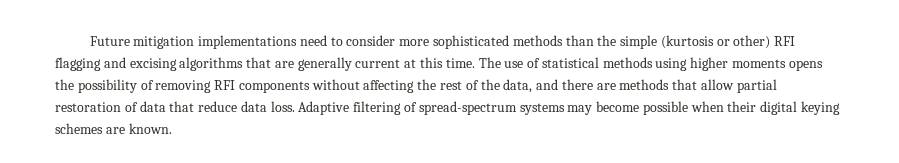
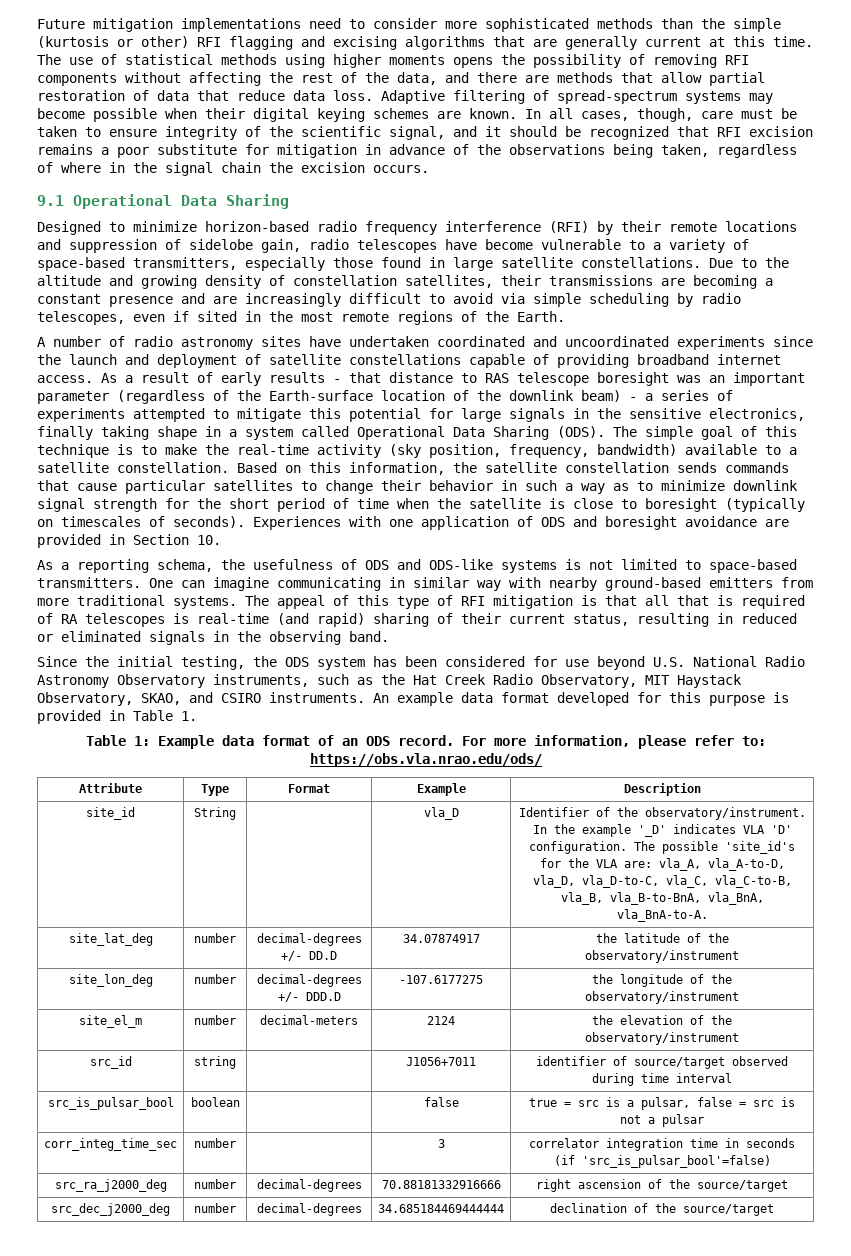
(172, 128) none -> [525,108,797,122] [37,126,813,140] [37,144,797,158] [37,162,429,176] [37,194,289,209] [37,221,797,235] [37,239,749,253] [37,257,789,271] [37,275,773,289] [37,293,741,307] [37,311,565,325] [37,336,813,350] [37,354,781,368] [37,372,805,386] [37,390,733,404] [37,408,805,422] [37,426,797,440] [37,444,797,458] [37,462,789,475] [37,480,798,494] [37,498,805,512] [37,516,789,530] [37,534,221,548] [37,559,797,573] [37,577,813,591] [37,595,805,609] [37,613,797,627] [37,631,389,645] [37,656,805,670] [37,674,742,688] [37,692,789,706] [37,710,197,724] [85,735,766,749] [309,753,542,767] [79,783,142,793] [201,784,229,796] [288,784,330,793] [416,783,466,796] [623,783,701,796] [86,807,135,820] [194,807,236,820] [423,807,459,820] [518,807,806,820] [532,824,792,837] [529,841,795,854] [539,858,785,871] [532,875,792,888] [560,892,764,905] [616,909,708,922] [68,933,153,946] [194,933,236,943] [256,933,362,946] [281,951,337,961] [402,934,480,943] [595,933,729,943] [584,950,739,963] [68,974,153,987] [194,974,236,984] [256,974,362,987] [277,992,341,1002] [399,975,483,984] [591,974,732,987] [584,991,739,1004] [79,1015,142,1028] [194,1015,236,1025] [260,1015,358,1025] [427,1016,455,1025] [591,1015,732,1025] [584,1032,739,1045] [89,1056,132,1069] [194,1056,236,1069] [406,1057,476,1066] [536,1056,788,1069] [591,1073,732,1086] [47,1097,174,1110] [190,1097,240,1107] [423,1097,459,1107] [529,1097,795,1110] [619,1114,704,1127] [44,1138,177,1151] [194,1138,236,1148] [437,1139,445,1148] [529,1138,795,1151] [553,1155,771,1168] [54,1179,167,1192] [194,1179,236,1189] [256,1179,362,1192] [381,1180,501,1189] [536,1179,788,1192] [51,1203,170,1216] [194,1203,236,1213] [256,1203,362,1216] [378,1204,504,1213] [550,1203,774,1216] In all cases, though, care must be taken to ensure integrity of the scientific signal, and it should be recognized that RFI excision remains a poor substitute for mitigation in advance of the observations being taken, regardless of where in the signal chain the excision occurs. // 9.1 Operational Data Sharing // Designed to minimize horizon-based radio frequency interference (RFI) by their remote locations and suppression of sidelobe gain, radio telescopes have become vulnerable to a variety of space-based transmitters, especially those found in large satellite constellations. Due to the altitude and growing density of constellation satellites, their transmissions are becoming a constant presence and are increasingly difficult to avoid via simple scheduling by radio telescopes, even if sited in the most remote regions of the Earth. // A number of radio astronomy sites have undertaken coordinated and uncoordinated experiments since the launch and deployment of satellite constellations capable of providing broadband internet access. As a result of early results - that distance to RAS telescope boresight was an important parameter (regardless of the Earth-surface location of the downlink beam) - a series of experiments attempted to mitigate this potential for large signals in the sensitive electronics, finally taking shape in a system called Operational Data Sharing (ODS). The simple goal of this technique is to make the real-time activity (sky position, frequency, bandwidth) available to a satellite constellation. Based on this information, the satellite constellation sends commands that cause particular satellites to change their behavior in such a way as to minimize downlink signal strength for the short period of time when the satellite is close to boresight (typically on timescales of seconds). Experiences with one application of ODS and boresight avoidance are provided in Section 10. // As a reporting schema, the usefulness of ODS and ODS-like systems is not limited to space-based transmitters. One can imagine communicating in similar way with nearby ground-based emitters from more traditional systems. The appeal of this type of RFI mitigation is that all that is required of RA telescopes is real-time (and rapid) sharing of their current status, resulting in reduced or eliminated signals in the observing band. // Since the initial testing, the ODS system has been considered for use beyond U.S. National Radio Astronomy Observatory instruments, such as the Hat Creek Radio Observatory, MIT Haystack Observatory, SKAO, and CSIRO instruments. An example data format developed for this purpose is provided in Table 1. // Table 1: Example data format of an ODS record. For more information, please refer to: https://obs.vla.nrao.edu/ods/ // Attribute | Type | Format | Example | Description // site_id | String | | vla_D | Identifier of the observatory/instrument. In the example '_D' indicates VLA 'D' configuration. The possible 'site_id's for the VLA are: vla_A, vla_A-to-D, vla_D, vla_D-to-C, vla_C, vla_C-to-B, vla_B, vla_B-to-BnA, vla_BnA, vla_BnA-to-A. // site_lat_deg | number | decimal-degrees +/- DD.D | 34.07874917 | the latitude of the observatory/instrument // site_lon_deg | number | decimal-degrees +/- DDD.D | -107.6177275 | the longitude of the observatory/instrument // site_el_m | number | decimal-meters | 2124 | the elevation of the observatory/instrument // src_id | string | | J1056+7011 | identifier of source/target observed during time interval // src_is_pulsar_bool | boolean | | false | true = src is a pulsar, false = src is not a pulsar // corr_integ_time_sec | number | | 3 | correlator integration time in seconds (if 'src_is_pulsar_bool'=false) // src_ra_j2000_deg | number | decimal-degrees | 70.88181332916666 | right ascension of the source/target // src_dec_j2000_deg | number | decimal-degrees | 34.685184469444444 | declination of the source/target

